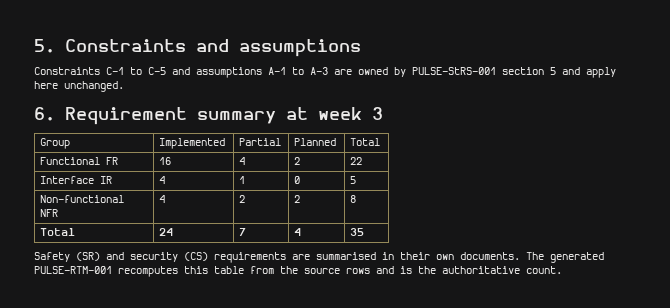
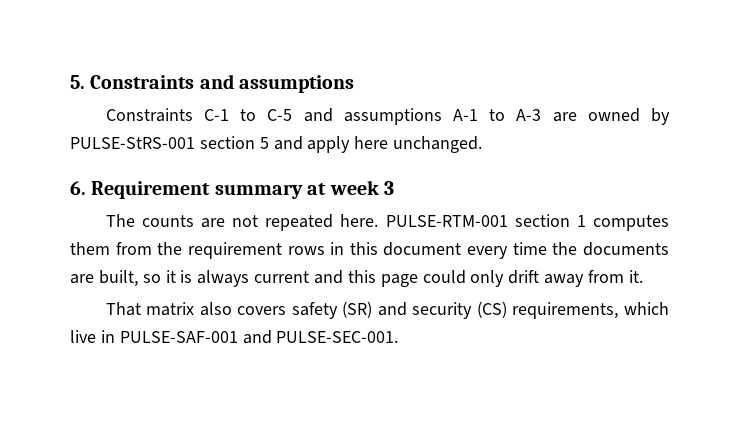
[40,138,71,149] [159,138,226,149] [239,138,282,146] [294,138,337,146] [350,138,381,146] [40,157,119,165] [159,157,172,165] [239,157,246,165] [294,157,301,165] [350,157,363,165] [40,176,113,184] [159,176,166,184] [239,176,246,184] [294,176,301,184] [350,176,357,184] [40,195,125,203] [40,209,59,217] [159,195,166,203] [239,195,246,203] [294,195,301,203] [350,195,357,203] [40,228,76,236] [159,228,174,236] [239,228,247,236] [294,228,302,236] [350,228,365,236] [34,252,604,263] [34,266,562,277] // Group | Implemented | Partial | Planned | Total // Functional FR | 16 | 4 | 2 | 22 // Interface IR | 4 | 1 | 0 | 5 // Non-functional NFR | 4 | 2 | 2 | 8 // Total | 24 | 7 | 4 | 35 // Safety (SR) and security (CS) requirements are summarised in their own documents. The generated PULSE-RTM-001 recomputes this table from the source rows and is the authoritative count. -> [105,214,670,231] [70,242,669,259] [70,270,643,287] [105,301,670,319] [70,330,399,344] // The counts are not repeated here. PULSE-RTM-001 section 1 computes them from the requirement rows in this document every time the documents are built, so it is always current and this page could only drift away from it. // That matrix also covers safety (SR) and security (CS) requirements, which live in PULSE-SAF-001 and PULSE-SEC-001.

